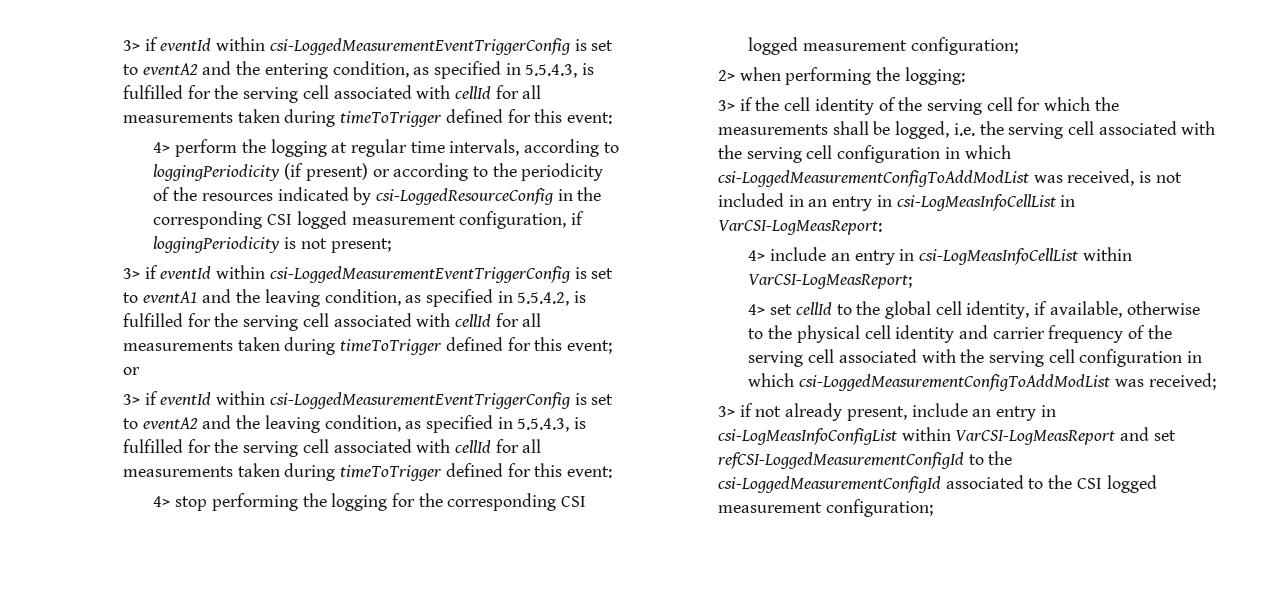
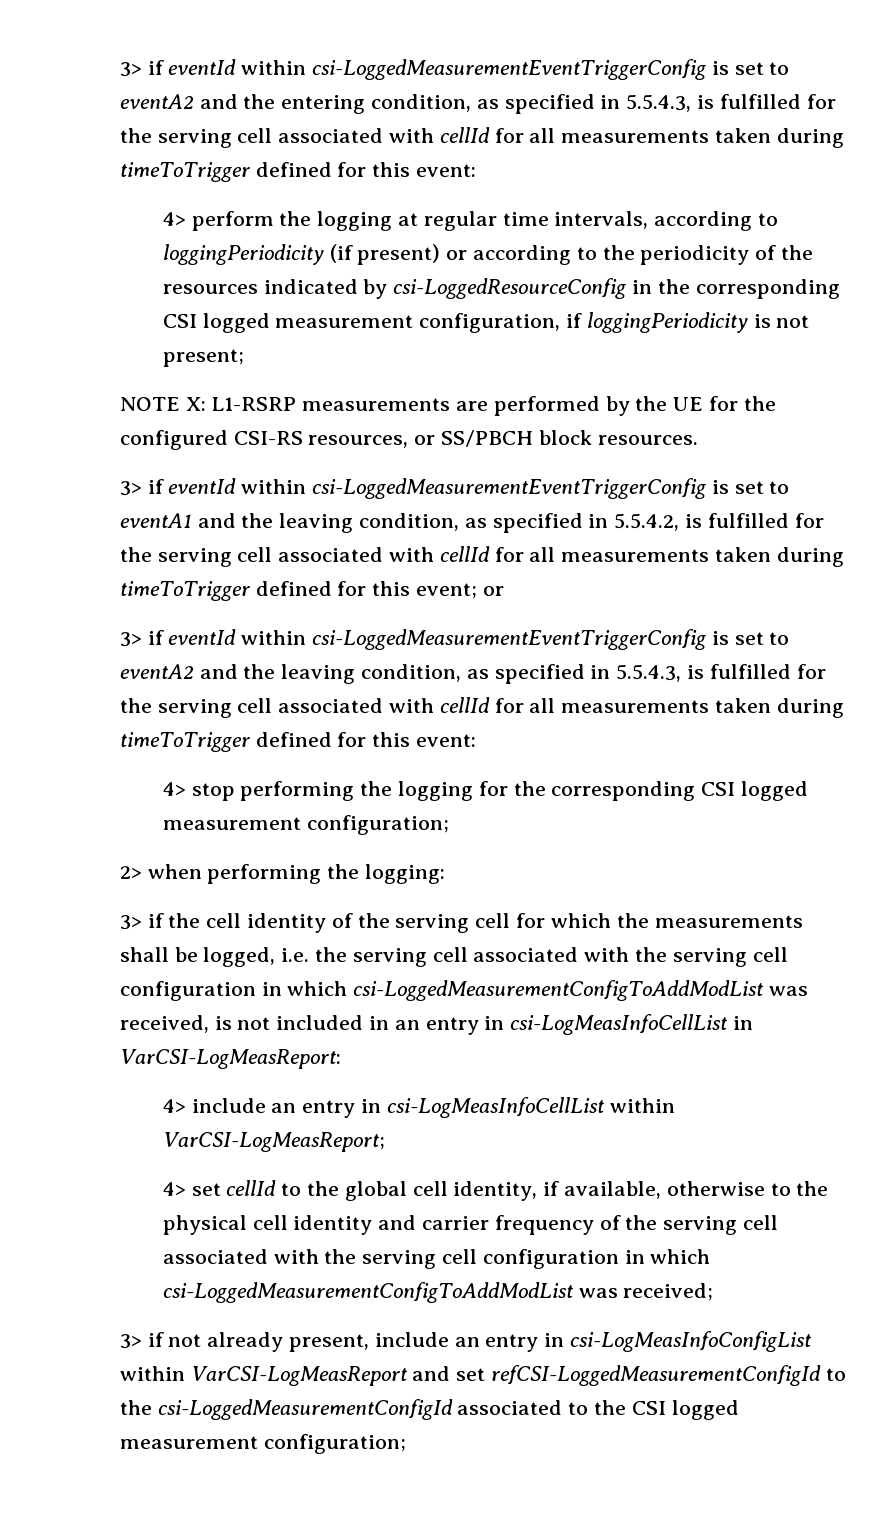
(391, 245) none -> [119,396,776,416] [119,430,698,450] // NOTE X: L1-RSRP measurements are performed by the UE for the configured CSI-RS resources, or SS/PBCH block resources.

